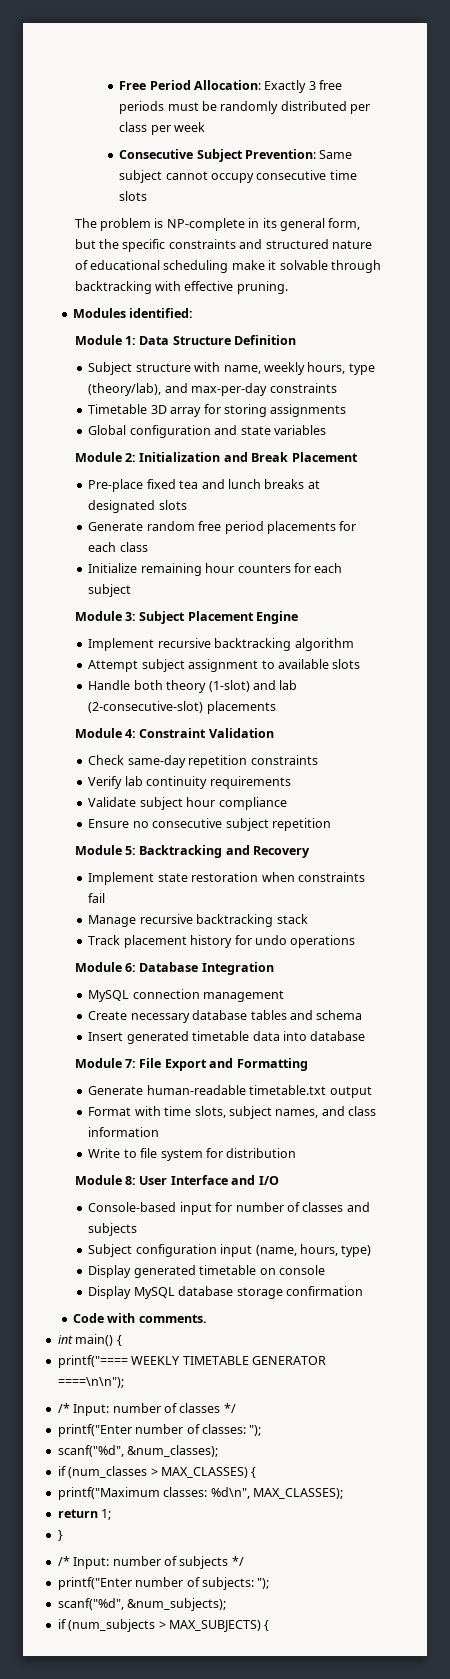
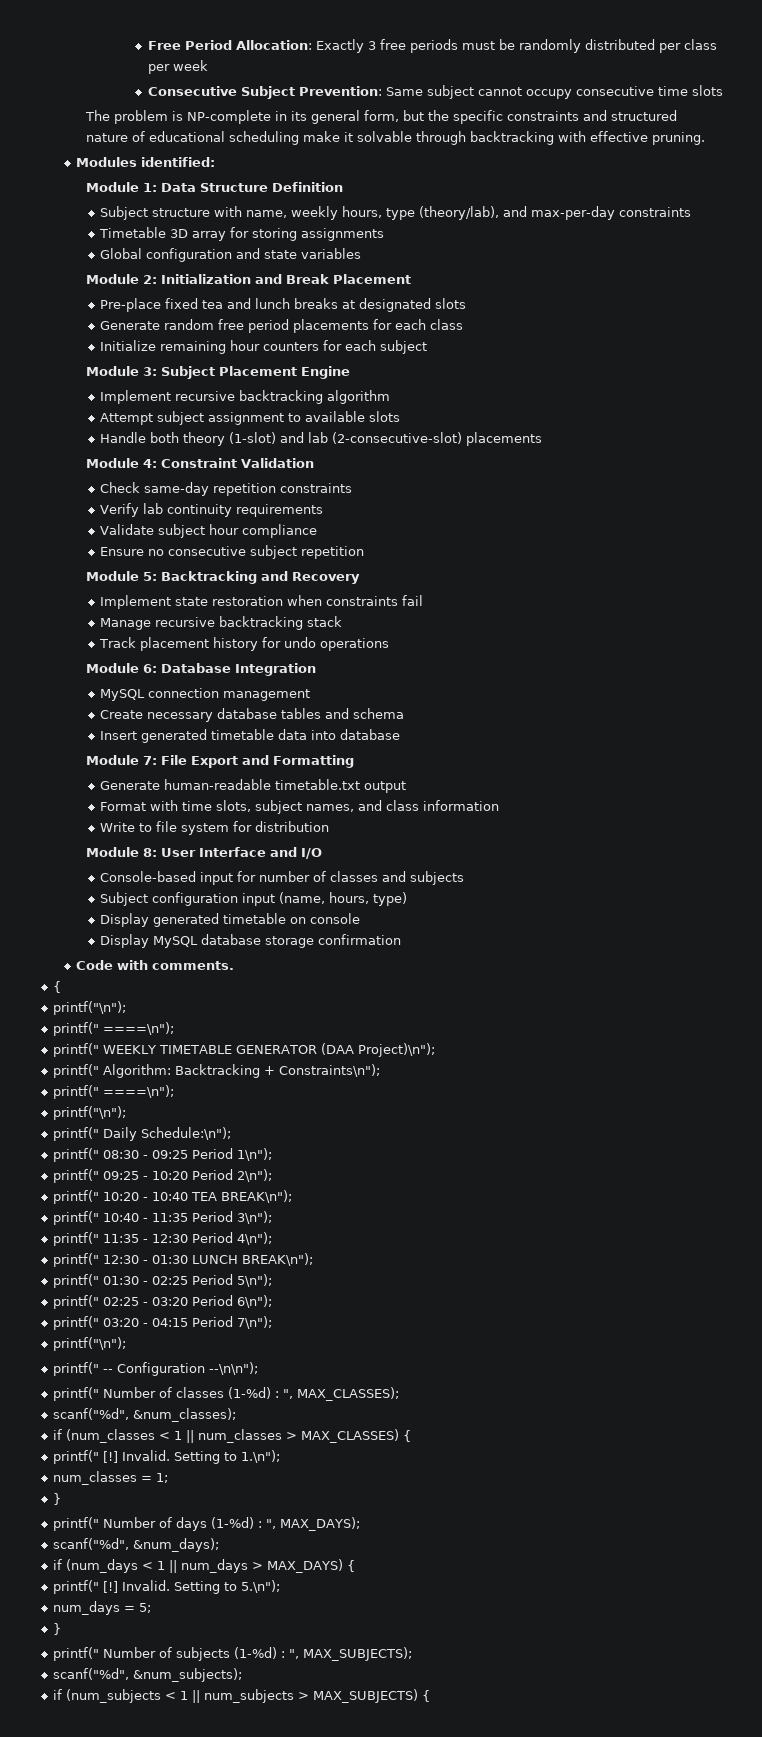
[57,1334,122,1346] [57,1355,326,1368] [57,1377,124,1388] [57,1403,236,1416] [57,1424,262,1437] int main() { // printf("==== WEEKLY TIMETABLE GENERATOR ====\n\n"); // /* Input: number of classes */ // printf("Enter number of classes: "); -> [52,981,61,993] [52,1001,126,1015] [52,1022,174,1036] [52,1043,435,1057] [52,1064,380,1078] [52,1085,174,1099] [52,1106,126,1120] [52,1127,231,1141] [52,1148,272,1162] [52,1169,272,1183] [52,1190,292,1204] [52,1211,272,1225] [52,1232,272,1246] [52,1253,313,1267] [52,1274,272,1288] [52,1295,272,1309] [52,1316,272,1330] [52,1337,126,1351] [52,1362,258,1376] [52,1387,399,1401] { // printf("\n"); // printf(" ====\n"); // printf(" WEEKLY TIMETABLE GENERATOR (DAA Project)\n"); // printf(" Algorithm: Backtracking + Constraints\n"); // printf(" ====\n"); // printf("\n"); // printf(" Daily Schedule:\n"); // printf(" 08:30 - 09:25 Period 1\n"); // printf(" 09:25 - 10:20 Period 2\n"); // printf(" 10:20 - 10:40 TEA BREAK\n"); // printf(" 10:40 - 11:35 Period 3\n"); // printf(" 11:35 - 12:30 Period 4\n"); // printf(" 12:30 - 01:30 LUNCH BREAK\n"); // printf(" 01:30 - 02:25 Period 5\n"); // printf(" 02:25 - 03:20 Period 6\n"); // printf(" 03:20 - 04:15 Period 7\n"); // printf("\n"); // printf(" -- Configuration --\n\n"); // printf(" Number of classes (1-%d) : ", MAX_CLASSES);
(148, 1472) none -> [158,1429,282,1443] < 1 || num_classes
[57,1487,343,1500] [57,1509,112,1520] [57,1530,63,1541] [57,1556,244,1569] [57,1577,270,1590] printf("Maximum classes: %d\n", MAX_CLASSES); // return 1; // } // /* Input: number of subjects */ // printf("Enter number of subjects: "); -> [52,1450,280,1464] [52,1471,168,1485] [52,1493,61,1505] [52,1517,360,1531] [52,1538,219,1552] [52,1559,355,1573] [52,1580,280,1594] [52,1601,151,1615] [52,1623,61,1635] [52,1647,412,1661] printf(" [!] Invalid. Setting to 1.\n"); // num_classes = 1; // } // printf(" Number of days (1-%d) : ", MAX_DAYS); // scanf("%d", &num_days); // if (num_days < 1 || num_days > MAX_DAYS) { // printf(" [!] Invalid. Setting to 5.\n"); // num_days = 5; // } // printf(" Number of subjects (1-%d) : ", MAX_SUBJECTS);
(156, 1625) none -> [164,1689,294,1703] < 1 || num_subjects

